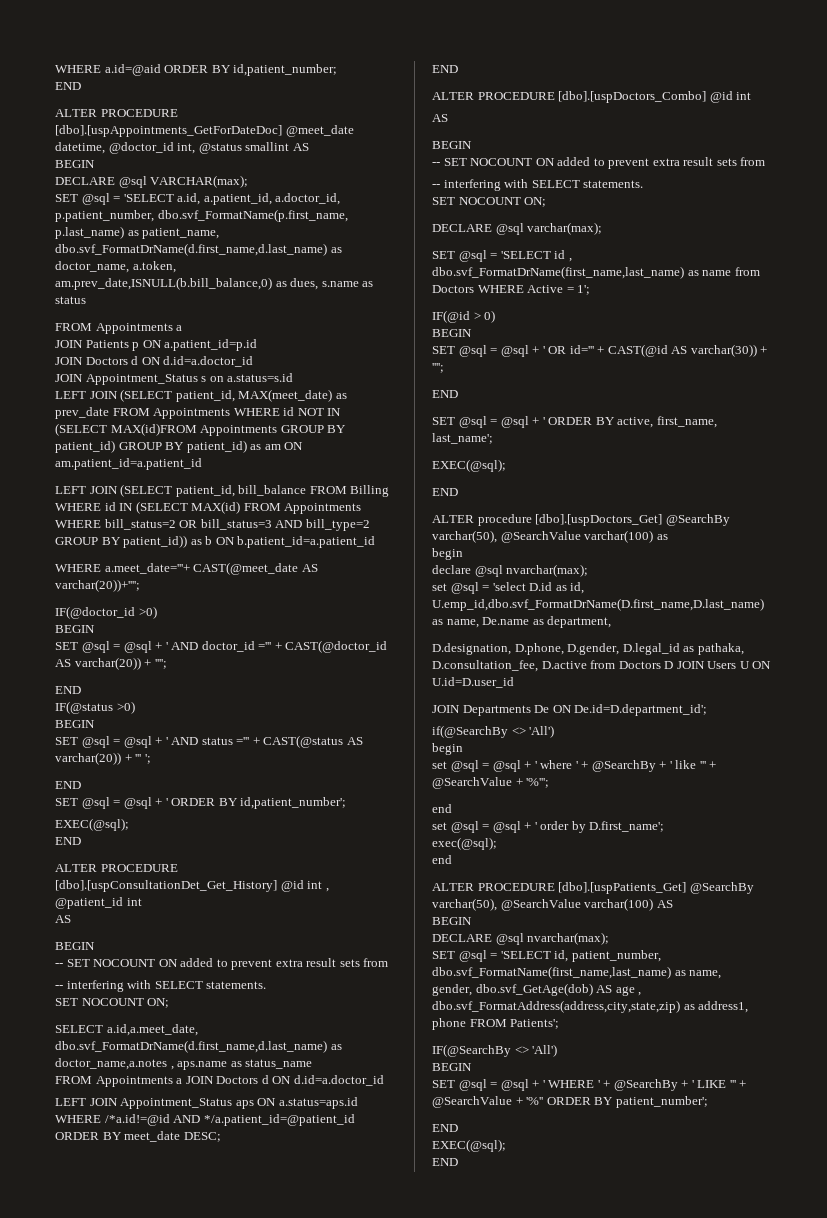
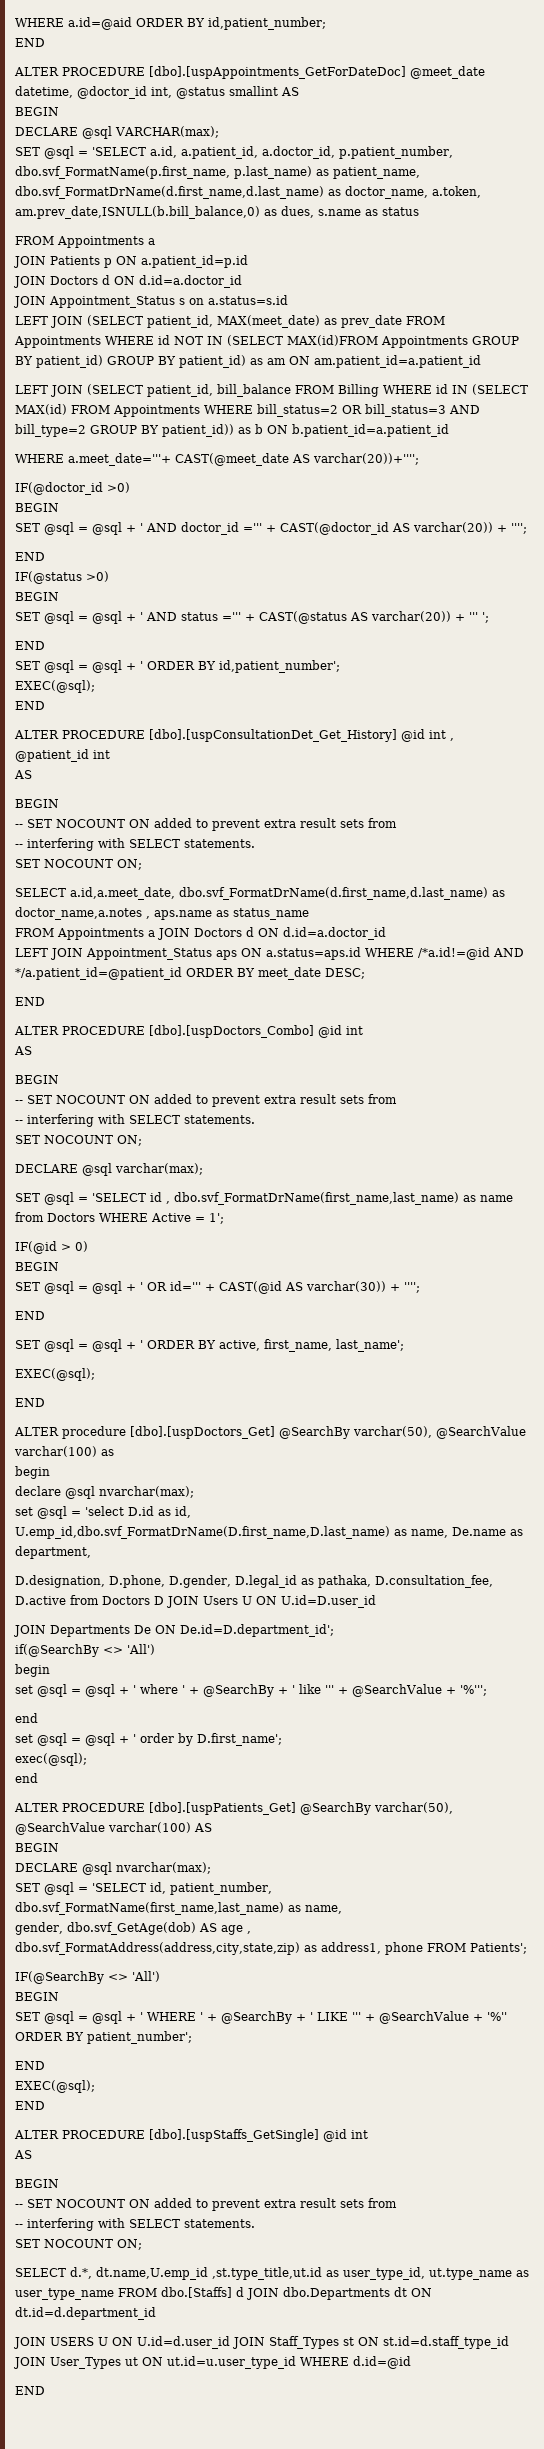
(458, 1162) none -> [14,2129,368,2142] [14,2150,32,2159] [15,2179,59,2188] [15,2198,397,2211] [15,2218,255,2231] [15,2239,142,2250] [15,2267,529,2280] [15,2287,432,2300] [15,2307,156,2320] [13,2336,509,2349] [13,2356,411,2369] [15,2386,45,2395] // ALTER PROCEDURE [dbo].[uspStaffs_GetSingle] @id int // AS // BEGIN // -- SET NOCOUNT ON added to prevent extra result sets from // -- interfering with SELECT statements. // SET NOCOUNT ON; // SELECT d.*, dt.name,U.emp_id ,st.type_title,ut.id as user_type_id, ut.type_name as user_type_name FROM dbo.[Staffs] d JOIN dbo.Departments dt ON dt.id=d.department_id // JOIN USERS U ON U.id=d.user_id JOIN Staff_Types st ON st.id=d.staff_type_id JOIN User_Types ut ON ut.id=u.user_type_id WHERE d.id=@id // END

